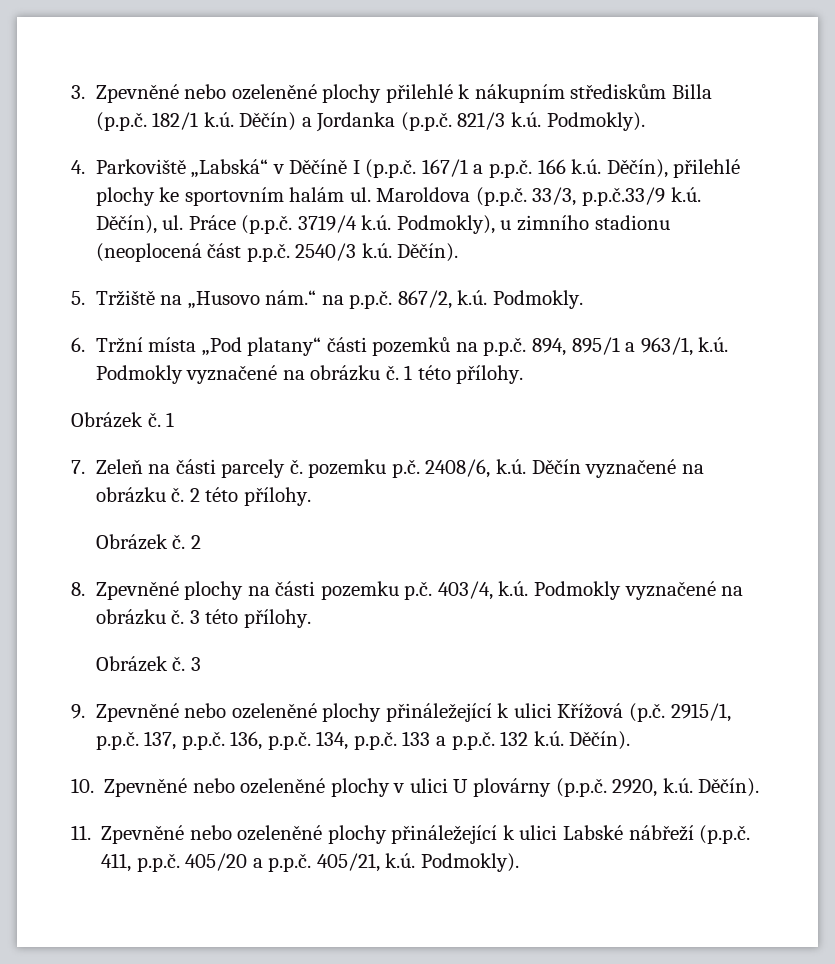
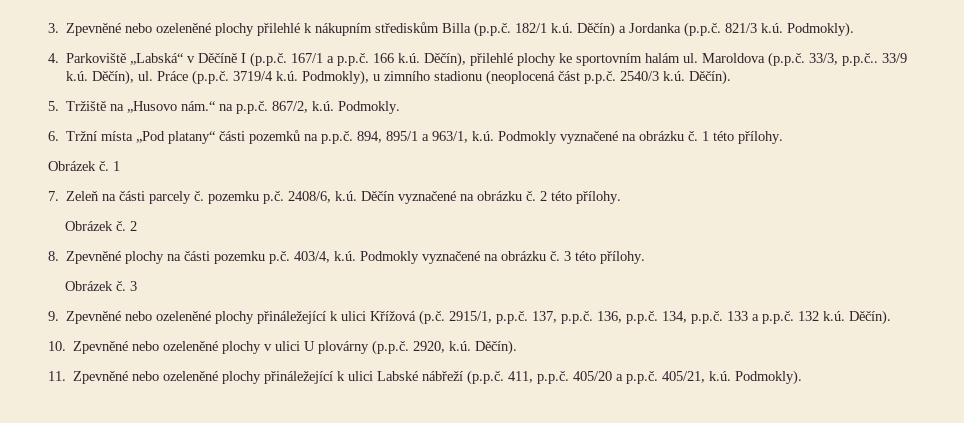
[581,187,665,206] p.p.č.33/9 -> [842,53,908,66] p.p.č.. 33/9

